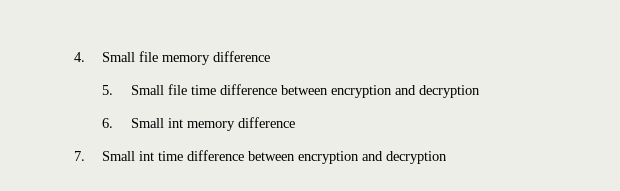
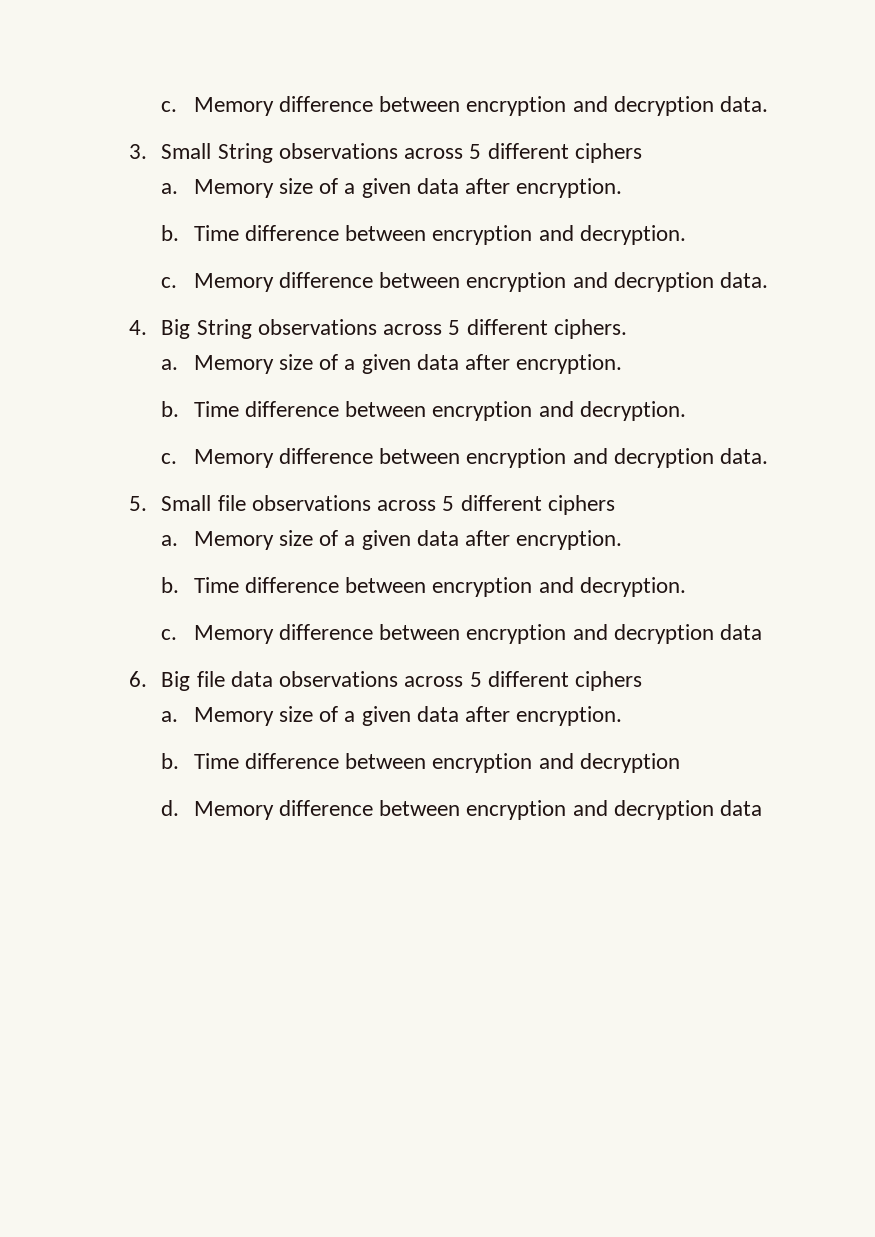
[73,51,271,65] [102,84,217,95] 4. Small file memory difference // 5. Small file time -> [161,96,768,116] [129,143,642,163] [161,178,623,198] [161,225,686,245] [161,272,768,292] [129,319,627,339] [161,354,623,374] [161,401,686,421] [161,448,768,468] [129,495,615,515] [161,530,623,550] [161,577,686,597] [161,624,762,644] [129,671,642,691] [161,706,623,726] [161,753,239,769] c. Memory difference between encryption and decryption data. // 3. Small String observations across 5 different ciphers // a. Memory size of a given data after encryption. // b. Time difference between encryption and decryption. // c. Memory difference between encryption and decryption data. // 4. Big String observations across 5 different ciphers. // a. Memory size of a given data after encryption. // b. Time difference between encryption and decryption. // c. Memory difference between encryption and decryption data. // 5. Small file observations across 5 different ciphers // a. Memory size of a given data after encryption. // b. Time difference between encryption and decryption. // c. Memory difference between encryption and decryption data // 6. Big file data observations across 5 different ciphers // a. Memory size of a given data after encryption. // b. Time
[102,117,296,131] [73,150,448,164] 6. Small int memory difference // 7. Small int time difference between encryption and decryption -> [161,800,762,820] d. Memory difference between encryption and decryption data

